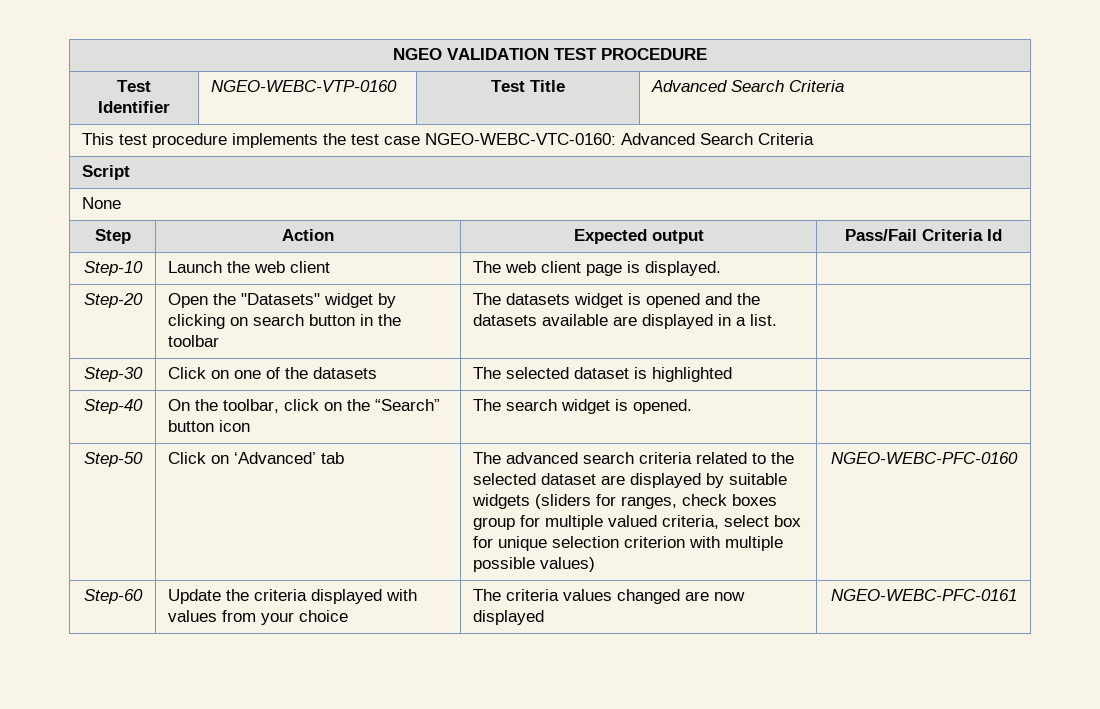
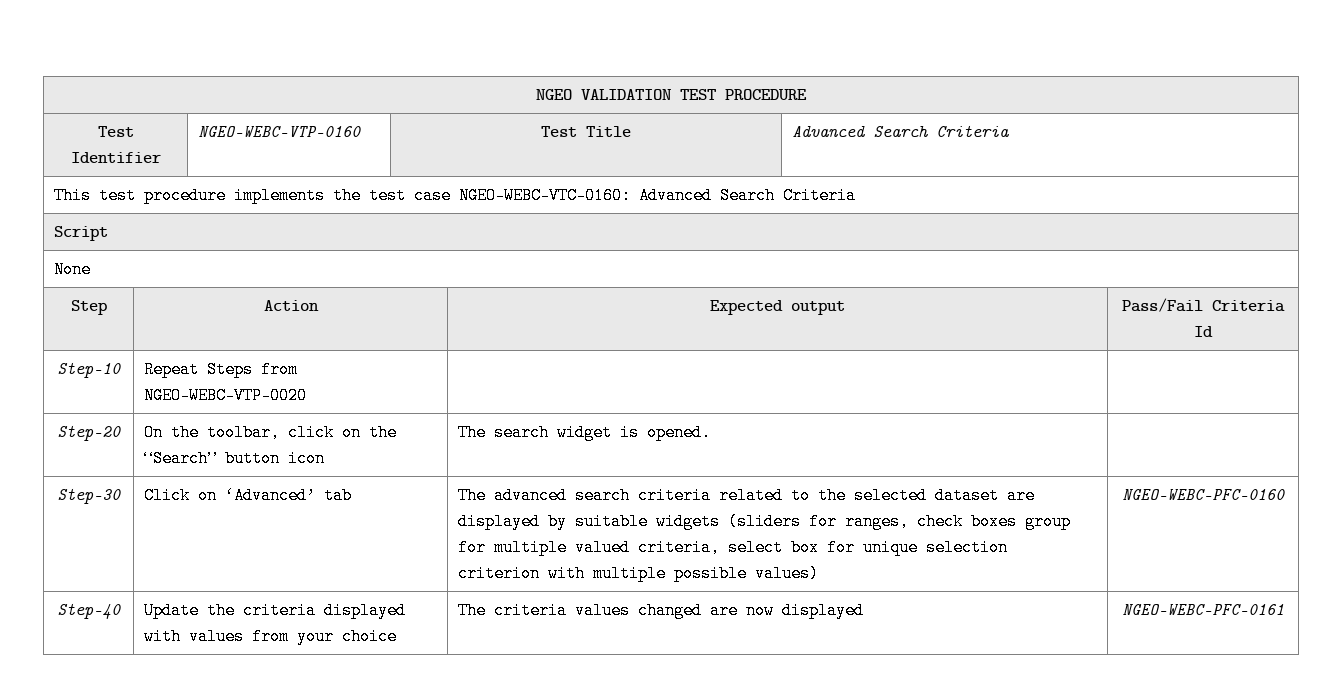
[168,261,331,273] [473,261,722,276] [83,293,143,308] [168,293,397,308] [168,314,402,329] [168,335,220,347] [473,293,761,308] [473,314,778,329] [83,367,143,382] [168,367,378,379] [473,367,733,382] [83,399,143,414] Launch the web client | The web client page is displayed. | // Step-20 | Open the "Datasets" widget by clicking on search button in the toolbar | The datasets widget is opened and the datasets available are displayed in a list. | // Step-30 | Click on one of the datasets | The selected dataset is highlighted | // Step-40 -> [144,361,299,378] [144,387,308,404] [57,425,121,441] Repeat Steps from NGEO-WEBC-VTP-0020 | | // Step-20
[83,452,143,467] Step-50 -> [57,488,121,504] Step-30
[83,589,143,604] Step-60 -> [57,603,121,620] Step-40

